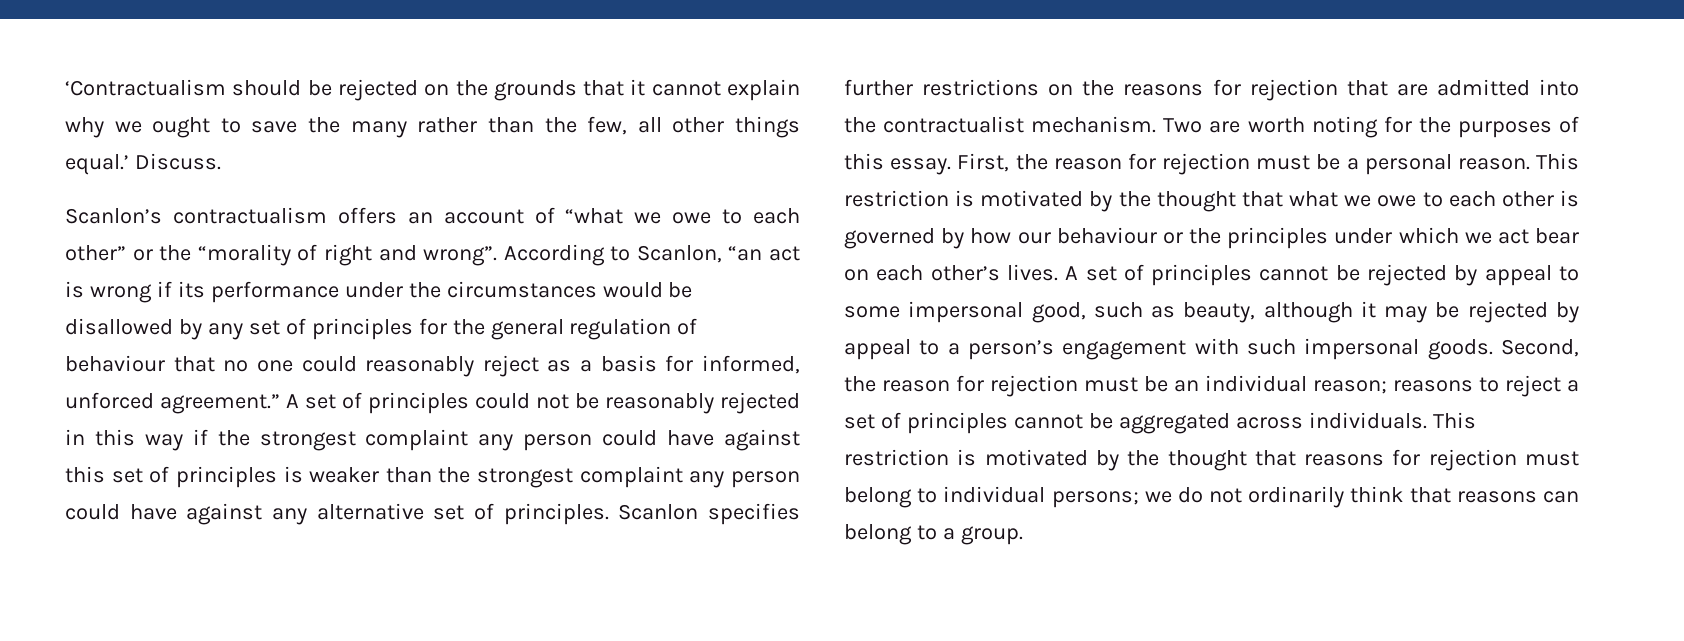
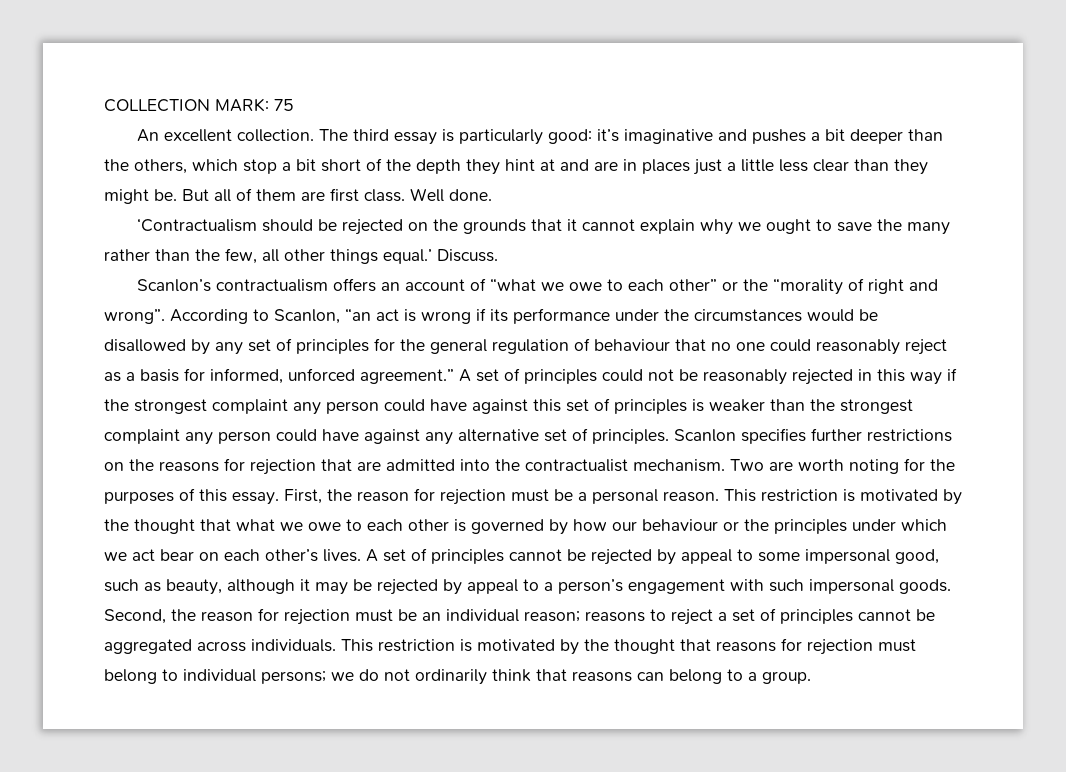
(65, 87) none -> [104,98,294,112] [136,129,943,145] [104,158,928,175] [104,188,492,204] COLLECTION MARK: 75 // An excellent collection. The third essay is particularly good: it’s imaginative and pushes a bit deeper than the others, which stop a bit short of the depth they hint at and are in places just a little less clear than they might be. But all of them are first class. Well done. //

